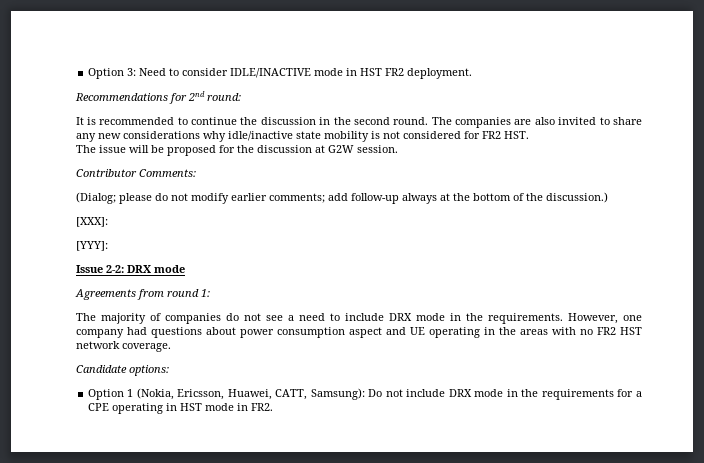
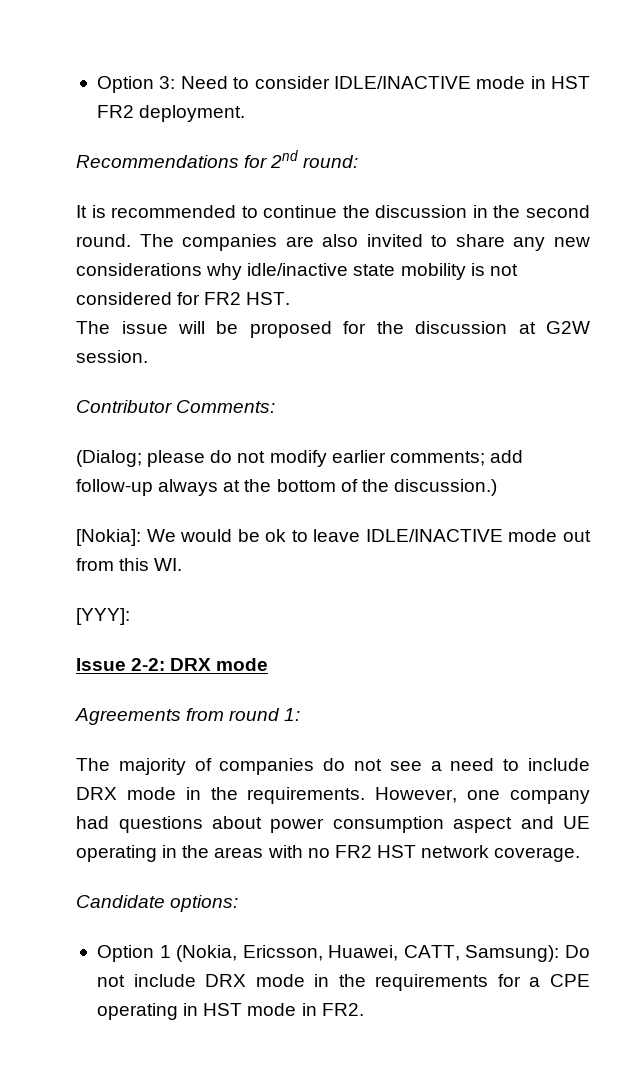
[75,217,108,227] [XXX]: -> [76,529,591,546] [76,558,183,571] [Nokia]: We would be ok to leave IDLE/INACTIVE mode out from this WI.

